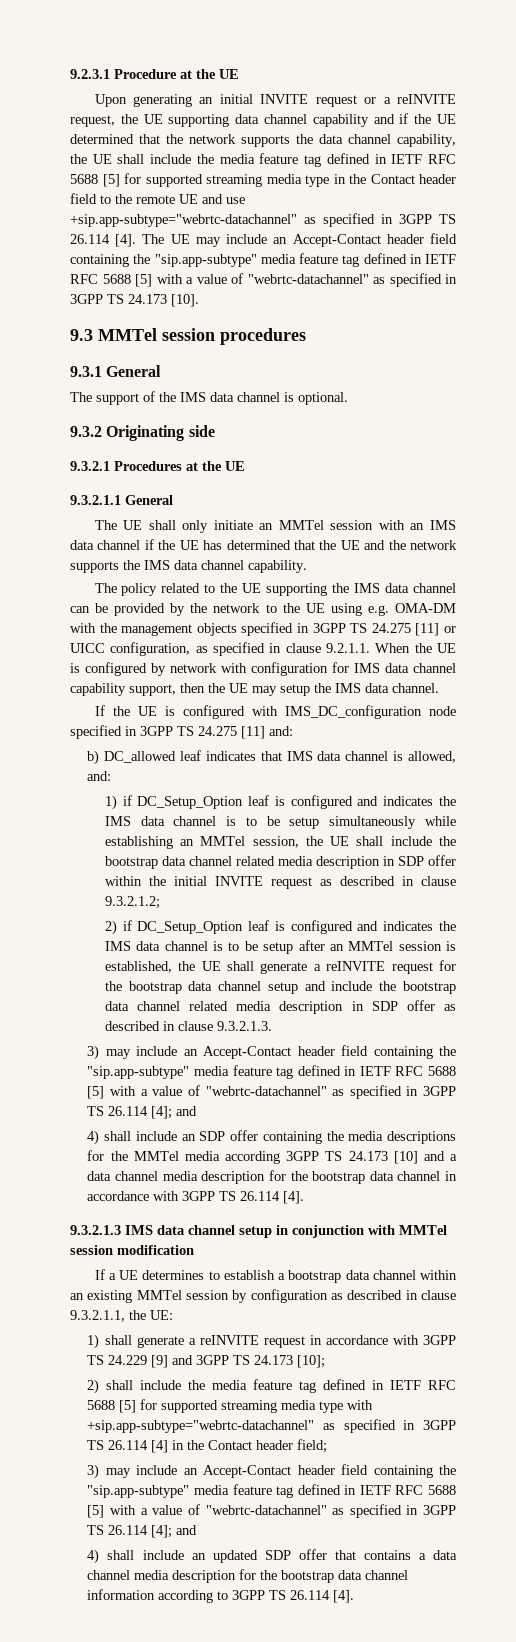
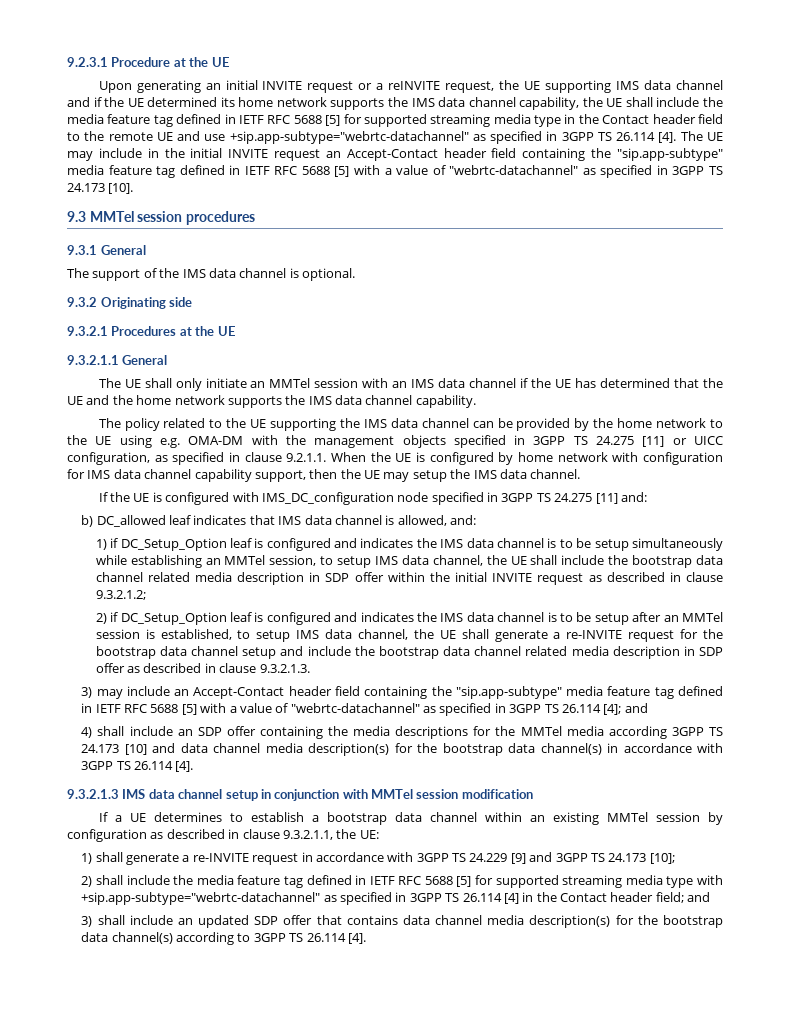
[235,114,369,127] data channel capability -> [616,80,723,90] IMS data channel
[139,134,313,147] that the network supports the -> [220,97,435,110] its home network supports the IMS
(268, 239) none -> [147,148,321,161] in the initial INVITE request
(406, 545) none -> [136,395,172,405] home
(208, 608) none -> [617,418,653,428] home
(166, 669) none -> [518,452,554,462] home
(299, 842) none -> [320,555,483,568] to setup IMS data channel,
(172, 967) none -> [237,629,408,642] to setup IMS data channel,
[326,961,386,971] reINVITE -> [566,630,623,639] re-INVITE
[449,1154,457,1161] [87,1170,441,1184] a data channel media description for the bootstrap data channel -> [180,743,602,756] data channel media description(s) for the bootstrap data channel(s)
[199,1335,259,1345] reINVITE -> [192,853,249,862] re-INVITE
[87,1464,456,1479] [87,1484,456,1498] [87,1504,457,1518] [87,1525,198,1538] [87,1549,100,1564] // 3) may include an Accept-Contact header field containing the "sip.app-subtype" media feature tag defined in IETF RFC 5688 [5] with a value of "webrtc-datachannel" as specified in 3GPP TS 26.114 [4]; and // 4) -> [687,892,711,902] [81,916,93,927] and // 3)
[418,1550,458,1560] [87,1569,409,1583] [87,1589,156,1600] a data channel media description for the bootstrap data channel information -> [402,915,723,928] [81,932,173,944] data channel media description(s) for the bootstrap data channel(s)

